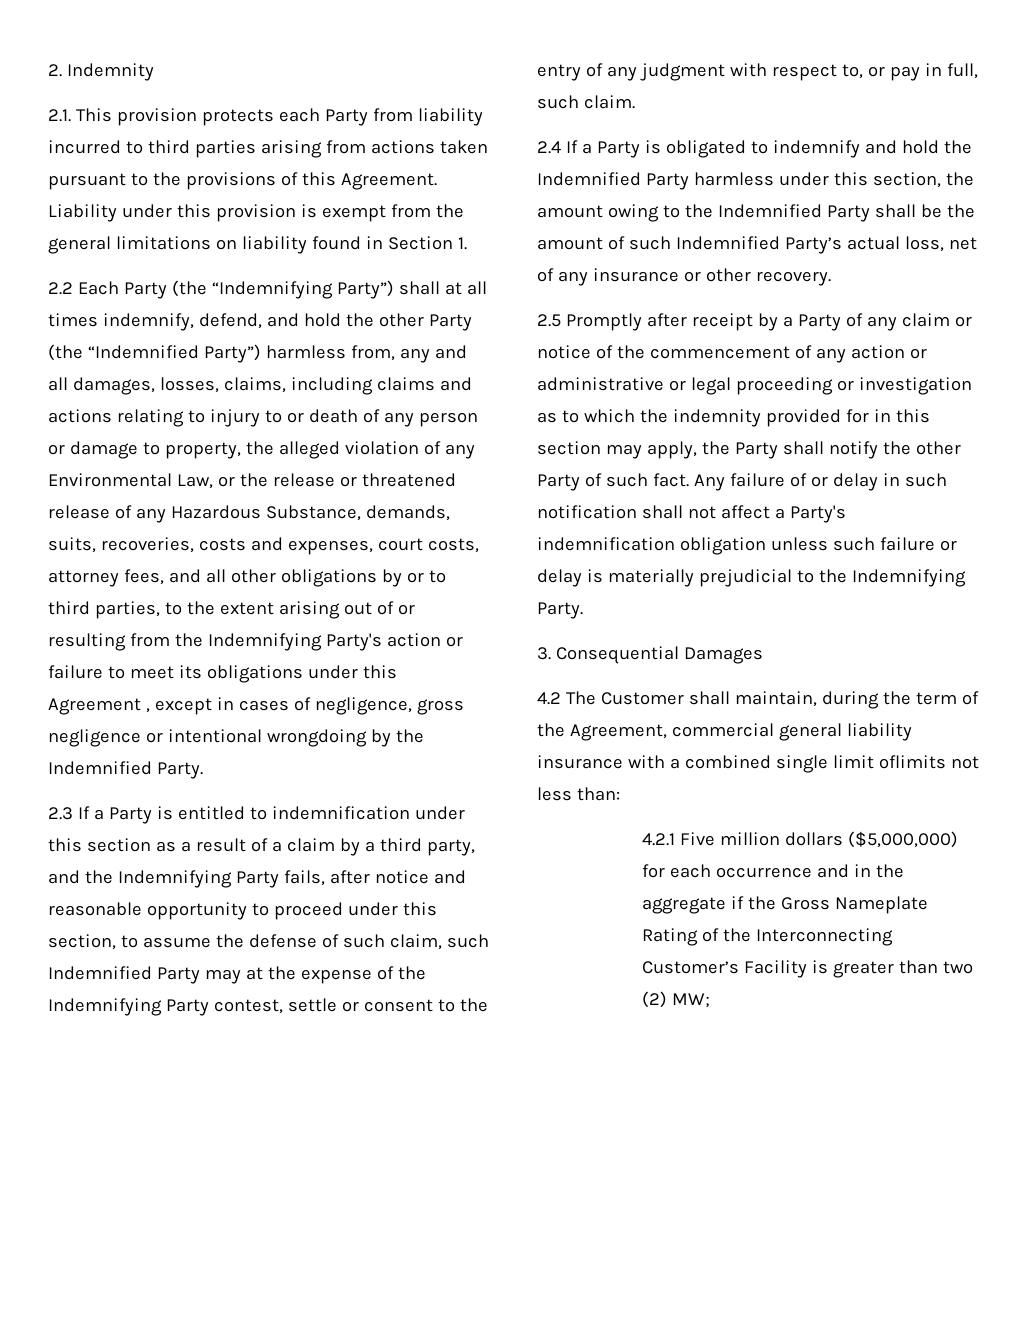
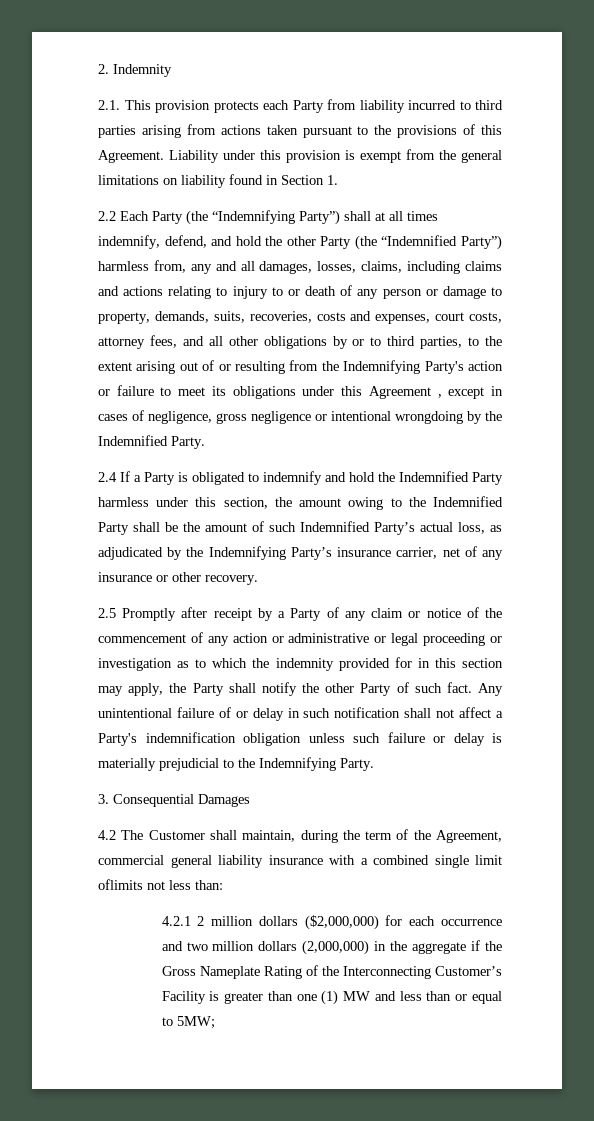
[245,441,475,459] [48,473,456,489] [48,505,361,523] the alleged violation of any Environmental Law, or the release or threatened release of any Hazardous Substance, -> (150, 318) none
[48,806,465,824] [48,838,475,856] [48,870,466,888] [48,902,437,920] [48,934,489,950] [48,966,426,984] [48,998,488,1016] [537,63,978,81] [537,95,635,109] // 2.3 If a Party is entitled to indemnification under this section as a result of a claim by a third party, and the Indemnifying Party fails, after notice and reasonable opportunity to proceed under this section, to assume the defense of such claim, such Indemnified Party may at the expense of the Indemnifying Party contest, settle or consent to the entry of any judgment with respect to, or pay in full, such claim. -> (205, 442) none
(944, 244) none -> [490,525,502,532] [98,546,438,560] as adjudicated by the Indemnifying Party’s insurance carrier,
(725, 482) none -> [98,708,172,718] unintentional
[679,831,958,848] Five million dollars ($5,000,000) -> [197,915,379,930] 2 million dollars ($2,000,000)
(849, 871) none -> [186,940,370,955] two million dollars (2,000,000)
[942,961,973,974] [641,991,710,1008] two (2) MW; -> [296,990,502,1005] [161,1016,215,1029] one (1) MW and less than or equal to 5MW;

